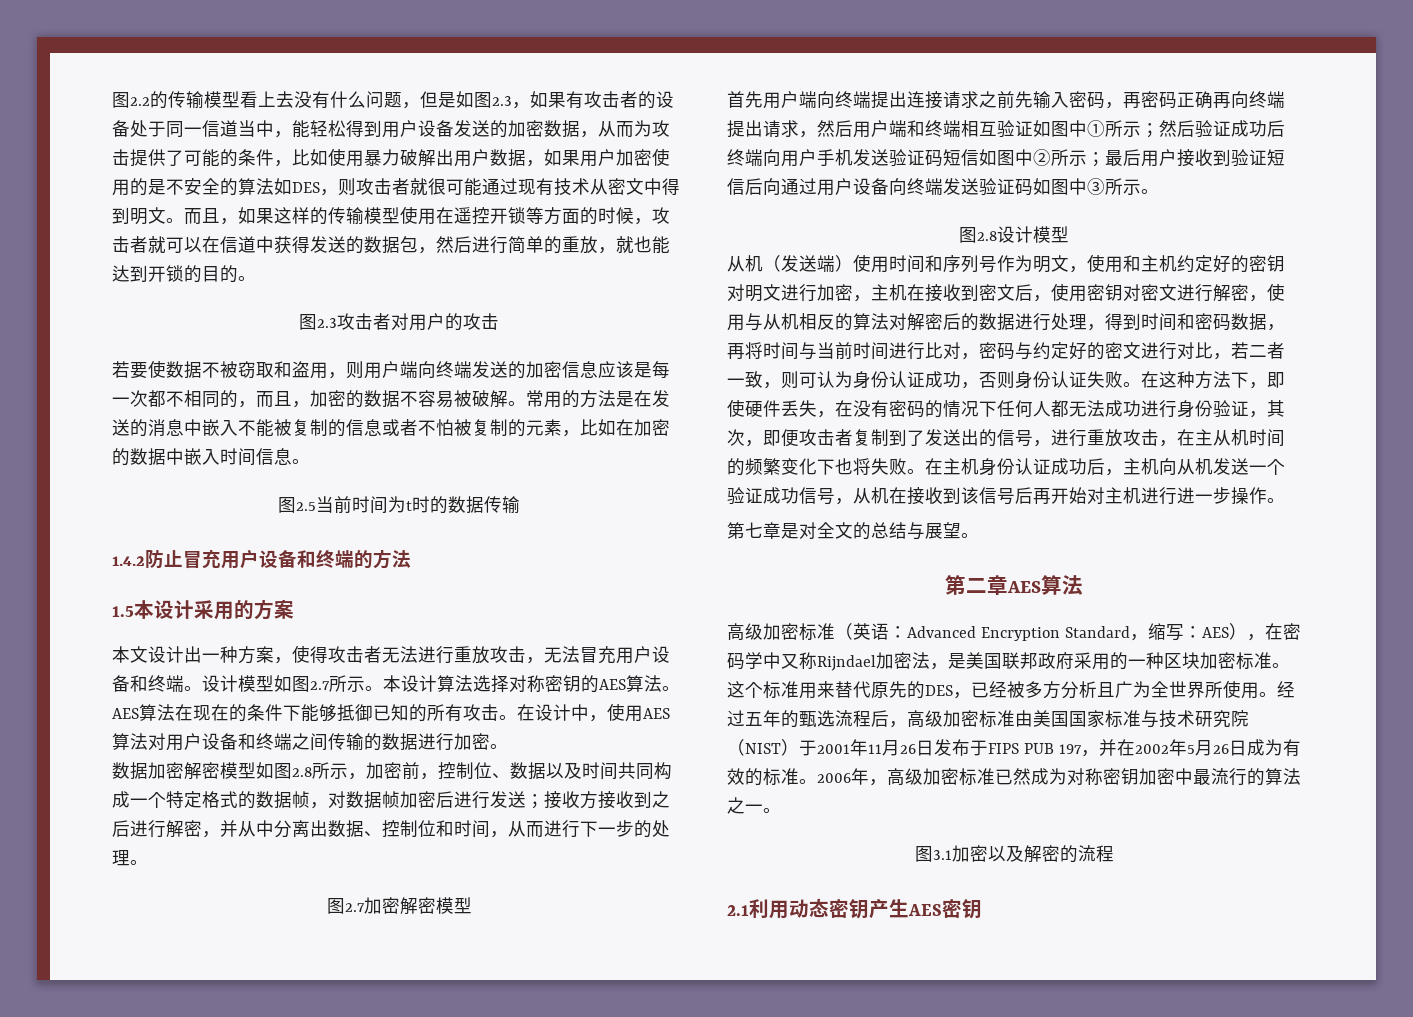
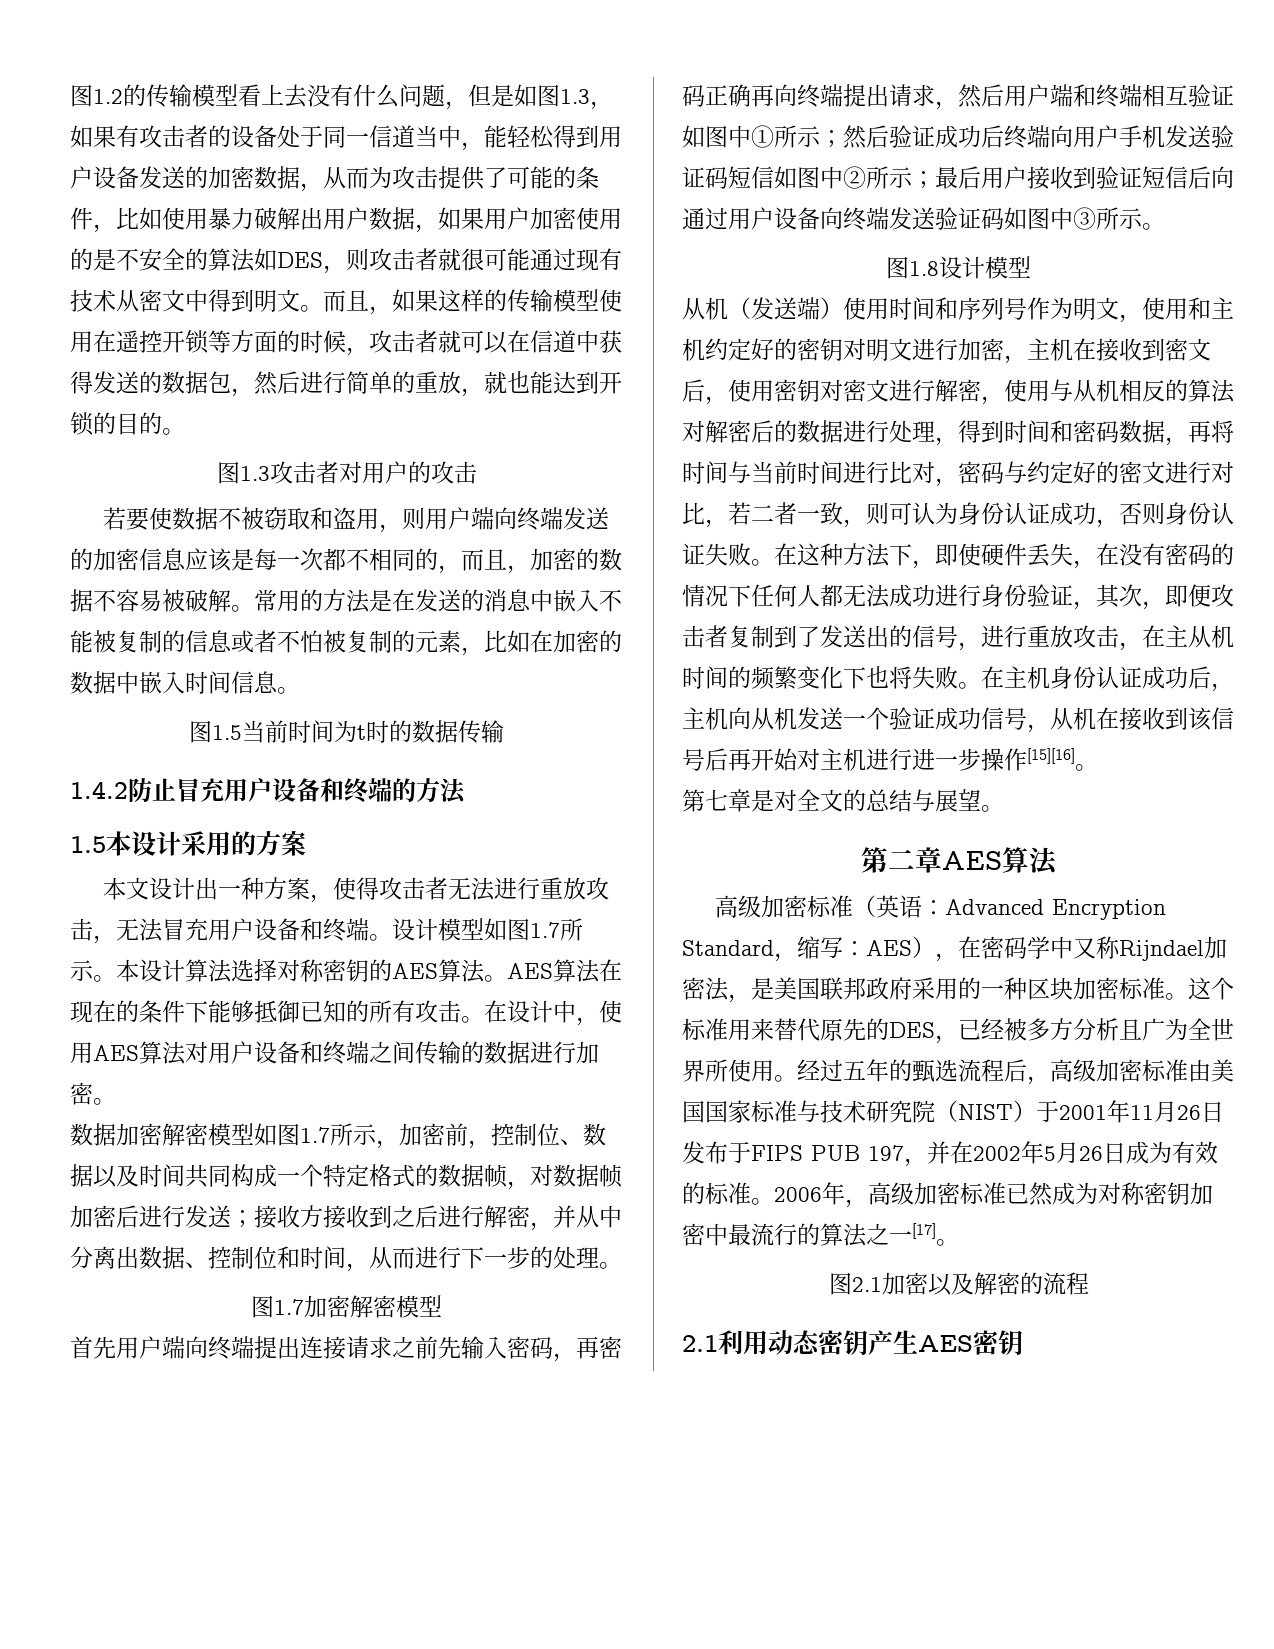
[112,92,150,108] 图2.2 -> [70,84,123,107] 图1.2
[492,96,512,106] 2.3 -> [560,89,590,104] 1.3
[317,318,337,328] 2.3 -> [239,466,270,481] 1.3
[296,502,316,511] 2.5 -> [212,725,242,740] 1.5
[310,681,330,690] 2.7 -> [530,922,560,938] 1.7
[292,767,312,777] 2.8 -> [300,1127,330,1143] 1.7
[344,903,365,912] 2.7 -> [274,1299,304,1315] 1.7
[977,231,997,241] 2.8 -> [909,261,939,276] 1.8
(1267, 495) none -> [1027,748,1075,764] [15][16]
[763,808,781,813] [914,846,952,862] 。 // 图3.1 -> [912,1223,936,1239] [936,1239,959,1246] [828,1272,882,1295] [17]。 // 图2.1

